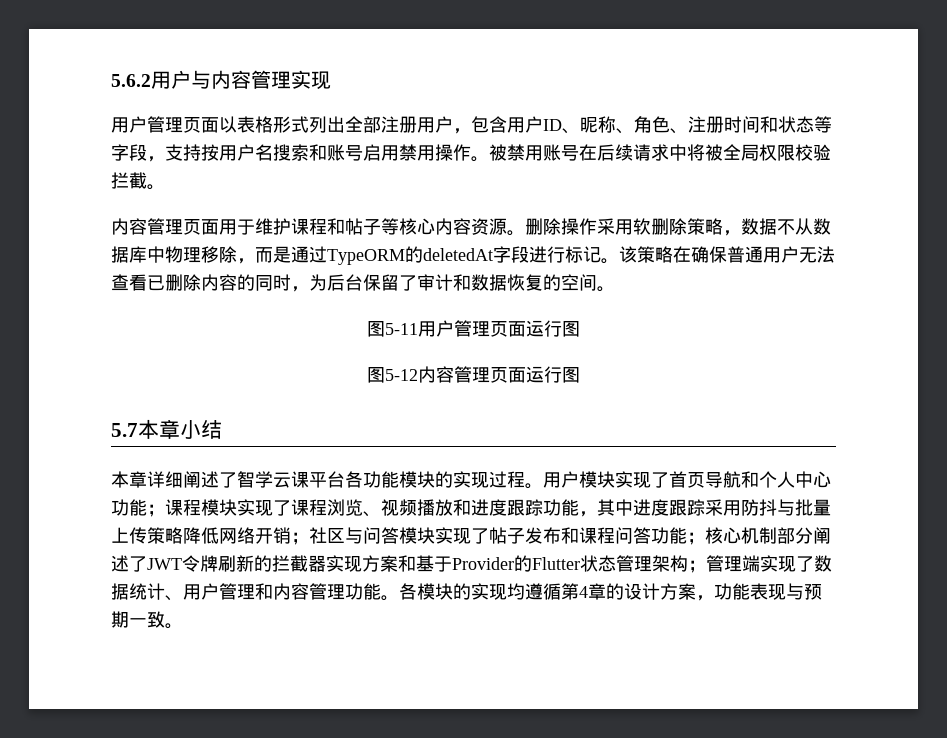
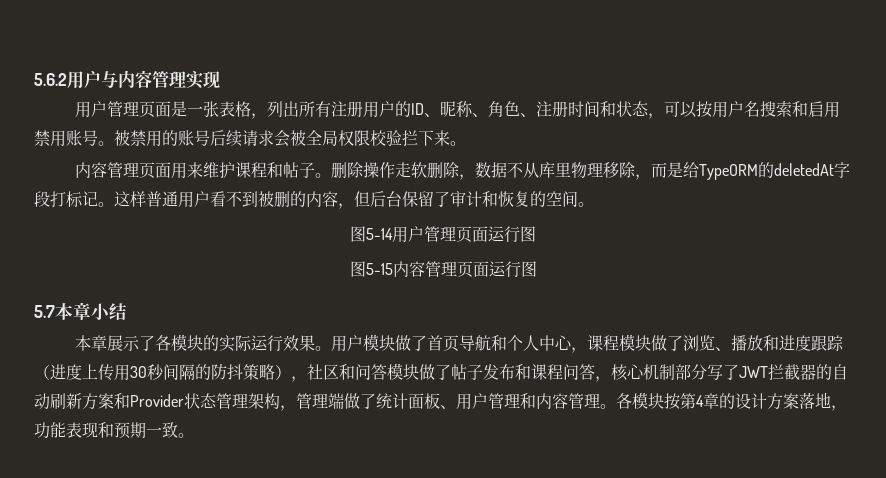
[219,116,543,134] 以表格形式列出全部注册用户，包含用户 -> [170,101,411,119] 是一张表格，列出所有注册用户的
[814,116,832,133] [111,144,201,162] 等字段，支持 -> [647,101,697,119] ，可以
[327,144,363,161] 账号 -> (808, 109) none
[435,144,471,161] 操作 -> [66,130,98,146] 账号
[543,144,597,161] 账号在 -> [162,130,210,146] 的账号
[669,144,705,161] 中将 -> [274,130,290,147] 会
[129,172,147,189] 截 -> [418,130,450,146] 下来
[237,219,255,235] 于 -> [186,162,203,178] 来
[381,218,723,236] 等核心内容资源。删除操作采用软删除策略 -> [314,162,460,178] 。删除操作走软删除
[813,218,831,235] [111,246,165,263] 数据库中 -> [538,162,571,178] 库里
[291,246,327,263] 通过 -> [682,162,699,178] 给
[529,246,835,264] [111,274,327,292] 进行标记。该策略在确保普通用户无法查看已删除内容的同时，为 -> [50,191,370,209] 打标记。这样普通用户看不到被删的内容，但
[471,274,507,291] 数据 -> (498, 199) none
[385,323,418,335] 5-11 -> [366,228,393,240] 5-14
[385,369,418,381] 5-12 -> [365,263,393,275] 5-15
[147,471,525,488] 详细阐述了智学云课平台各功能模块的实现过程 -> [106,334,315,352] 展示了各模块的实际运行效果
[615,471,651,488] 实现 -> [394,335,411,351] 做
[111,499,165,517] 功能； -> [570,347,587,353] ，
[237,499,831,517] [111,527,363,545] 实现了课程浏览、视频播放和进度跟踪功能，其中进度跟踪采用防抖与批量上传策略降低网络开销；社区与 -> [650,335,844,351] [34,363,355,382] 做了浏览、播放和进度跟踪（进度上传用30秒间隔的防抖策略），社区和
[435,527,471,544] 实现 -> [419,364,435,380] 做
[651,527,705,545] 功能； -> [595,376,611,382] ，
[813,527,831,544] [111,555,832,573] [111,583,165,600] 阐述了JWT令牌刷新的拦截器实现方案和基于Provider的Flutter状态管理架构；管理端实现了数据统计 -> [707,364,848,380] [34,393,440,411] 写了JWT拦截器的自动刷新方案和Provider状态管理架构，管理端做了统计面板
[345,583,381,600] 功能 -> (600, 400) none
[453,583,561,600] 的实现均遵循 -> [664,393,680,410] 按
(696, 591) none -> [799,392,831,409] 落地
[786,583,804,600] 与 -> [98,422,114,438] 和

